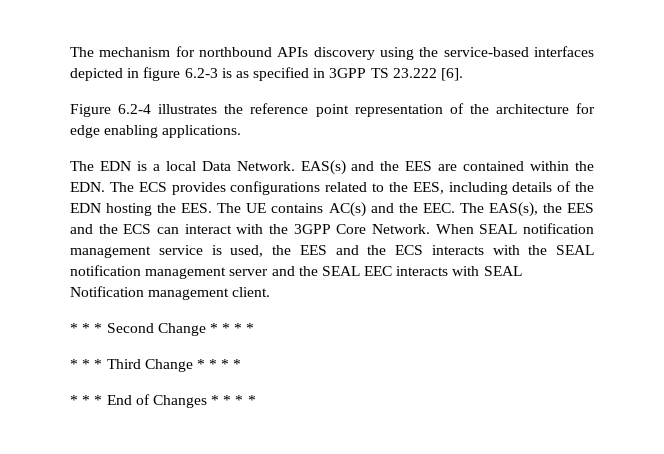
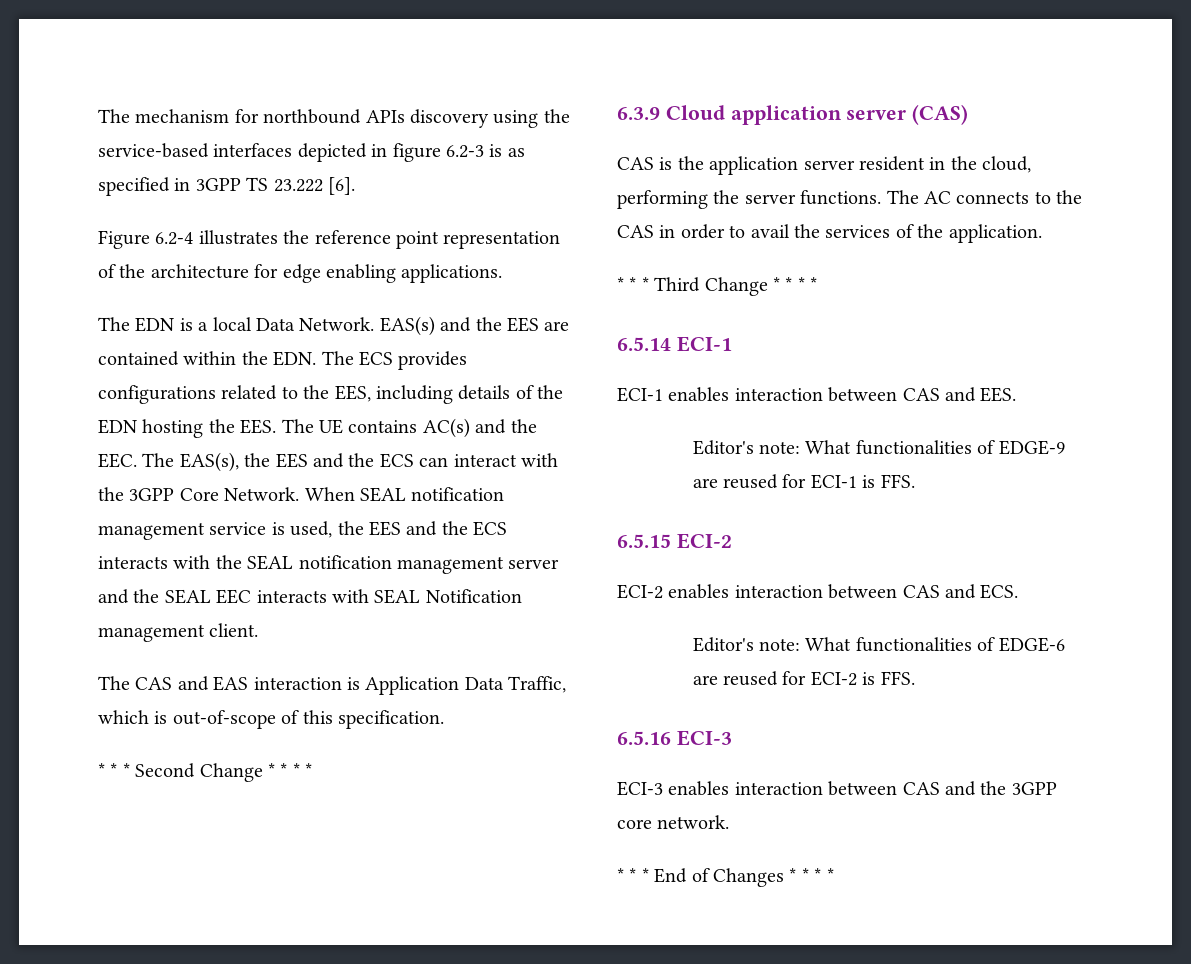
(271, 292) none -> [98,676,567,695] [98,710,444,729] // The CAS and EAS interaction is Application Data Traffic, which is out-of-scope of this specification.
(255, 328) none -> [617,104,969,125] [617,156,1032,175] [617,190,1083,209] [617,224,1042,243] // 6.3.9 Cloud application server (CAS) // CAS is the application server resident in the cloud, performing the server functions. The AC connects to the CAS in order to avail the services of the application.
(242, 364) none -> [617,336,732,352] [617,387,1017,402] [692,440,1065,455] [692,474,915,489] [617,533,732,549] [617,584,1019,599] [692,637,1065,652] [692,671,915,686] [617,730,732,746] [617,781,1057,796] [617,815,730,829] // 6.5.14 ECI-1 // ECI-1 enables interaction between CAS and EES. // Editor's note: What functionalities of EDGE-9 are reused for ECI-1 is FFS. // 6.5.15 ECI-2 // ECI-2 enables interaction between CAS and ECS. // Editor's note: What functionalities of EDGE-6 are reused for ECI-2 is FFS. // 6.5.16 ECI-3 // ECI-3 enables interaction between CAS and the 3GPP core network.

